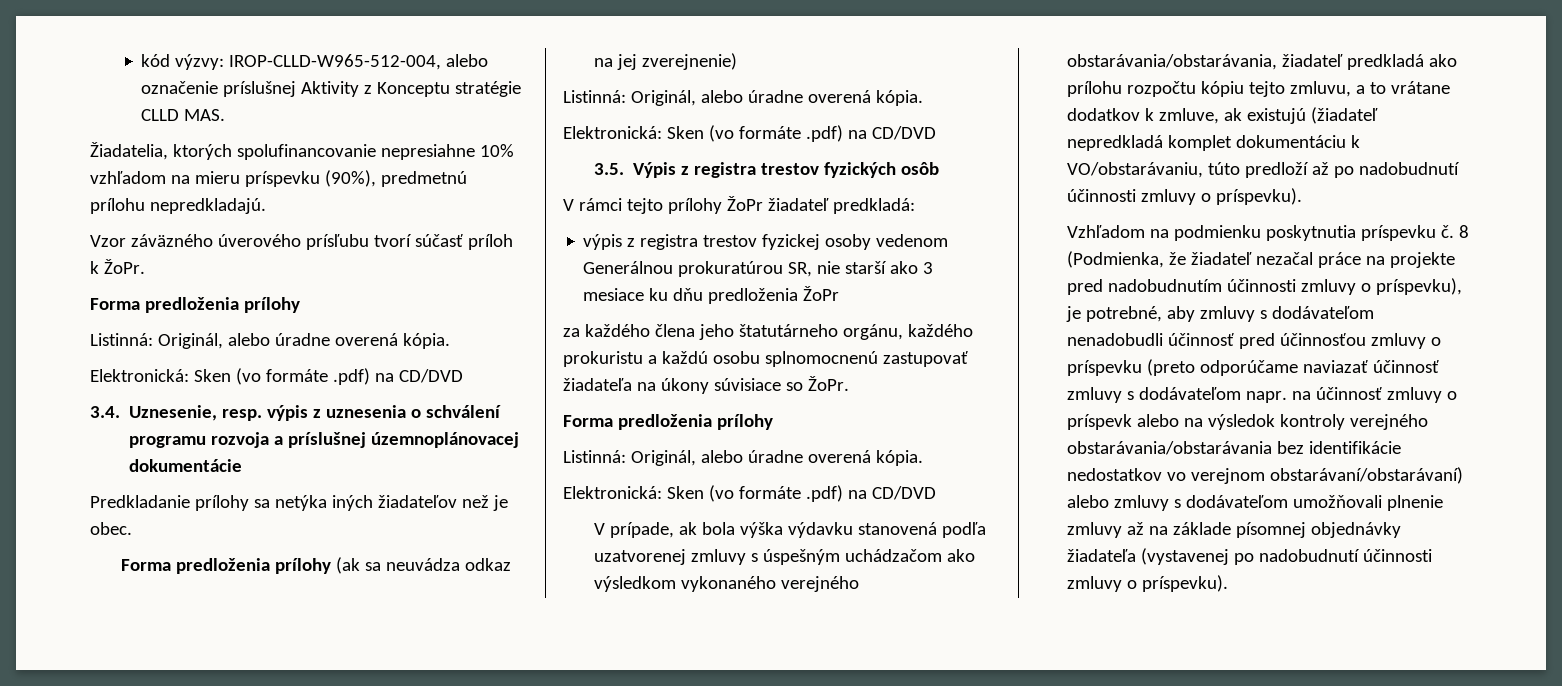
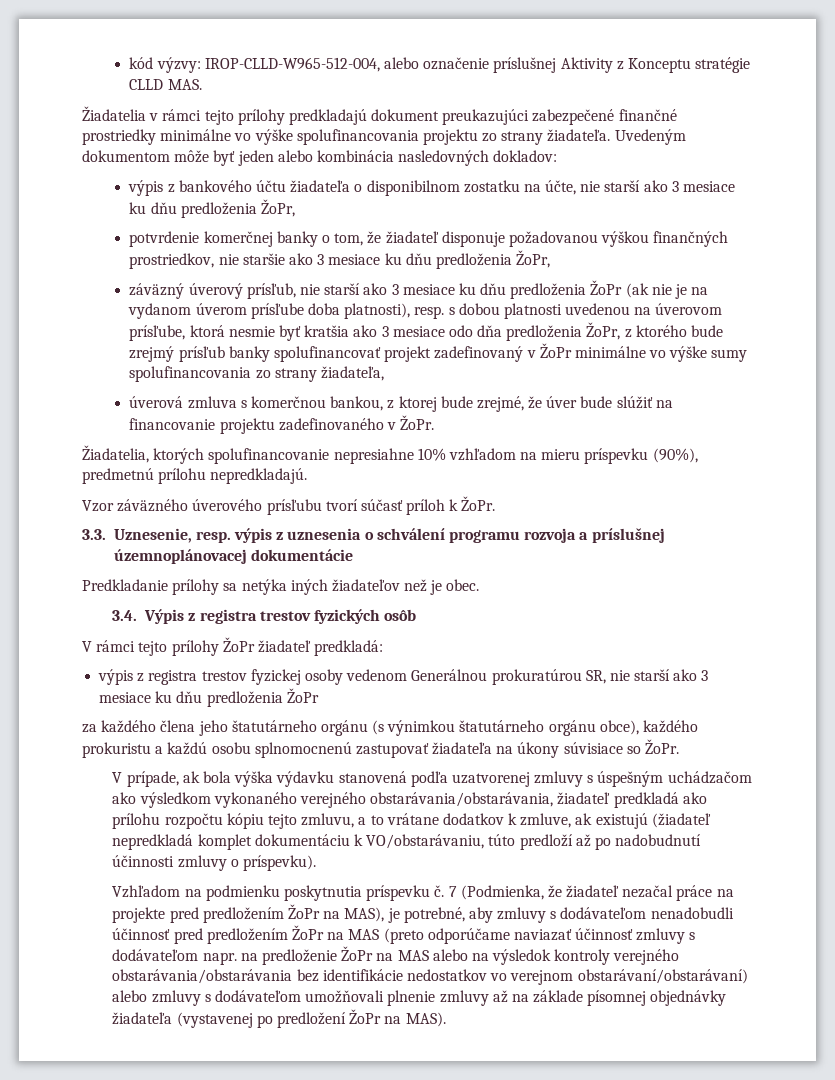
(226, 115) none -> [82,106,677,125] [82,129,686,145] [82,150,558,166] [128,180,736,196] [129,199,296,218] [129,231,729,247] [129,250,551,269] [129,280,709,299] [128,303,723,319] [129,322,724,341] [129,343,748,362] [129,366,385,382] [129,396,673,412] [129,415,435,434] // Žiadatelia v rámci tejto prílohy predkladajú dokument preukazujúci zabezpečené finančné prostriedky minimálne vo výške spolufinancovania projektu zo strany žiadateľa. Uvedeným dokumentom môže byť jeden alebo kombinácia nasledovných dokladov: // výpis z bankového účtu žiadateľa o disponibilnom zostatku na účte, nie starší ako 3 mesiace ku dňu predloženia ŽoPr, // potvrdenie komerčnej banky o tom, že žiadateľ disponuje požadovanou výškou finančných prostriedkov, nie staršie ako 3 mesiace ku dňu predloženia ŽoPr, // záväzný úverový prísľub, nie starší ako 3 mesiace ku dňu predloženia ŽoPr (ak nie je na vydanom úverom prísľube doba platnosti), resp. s dobou platnosti uvedenou na úverovom prísľube, ktorá nesmie byť kratšia ako 3 mesiace odo dňa predloženia ŽoPr, z ktorého bude zrejmý prísľub banky spolufinancovať projekt zadefinovaný v ŽoPr minimálne vo výške sumy spolufinancovania zo strany žiadateľa, // úverová zmluva s komerčnou bankou, z ktorej bude zrejmé, že úver bude slúžiť na financovanie projektu zadefinovaného v ŽoPr.
[90,297,300,313] [90,333,450,349] [90,368,463,385] [90,406,120,418] Forma predloženia prílohy // Listinná: Originál, alebo úradne overená kópia. // Elektronická: Sken (vo formáte .pdf) na CD/DVD // 3.4. -> [82,529,106,540] 3.3.
[120,557,511,574] [593,53,737,70] [563,90,923,106] [563,125,936,142] [593,163,624,175] Forma predloženia prílohy (ak sa neuvádza odkaz na jej zverejnenie) // Listinná: Originál, alebo úradne overená kópia. // Elektronická: Sken (vo formáte .pdf) na CD/DVD // 3.5. -> [112,610,138,621] 3.4.
[842,324,903,340] orgánu, -> [320,720,639,736] orgánu (s výnimkou štatutárneho orgánu obce),
[563,414,773,430] [563,450,923,466] [563,485,936,502] // Forma predloženia prílohy // Listinná: Originál, alebo úradne overená kópia. // Elektronická: Sken (vo formáte .pdf) na CD/DVD -> (680, 746) none
[1458,225,1469,238] 8 -> [448,886,457,897] 7
[1107,278,1462,295] nadobudnutím účinnosti zmluvy o príspevku), -> [202,904,385,923] predložením ŽoPr na MAS),
[1279,333,1441,349] [1066,360,1142,376] účinnosťou zmluvy o príspevku -> [206,925,380,944] predložením ŽoPr na MAS
[1315,387,1457,403] [1066,414,1132,430] účinnosť zmluvy o príspevk -> [261,946,429,965] predloženie ŽoPr na MAS
[1258,549,1432,562] [1066,575,1228,592] nadobudnutí účinnosti zmluvy o príspevku). -> [276,1009,446,1028] predložení ŽoPr na MAS).

